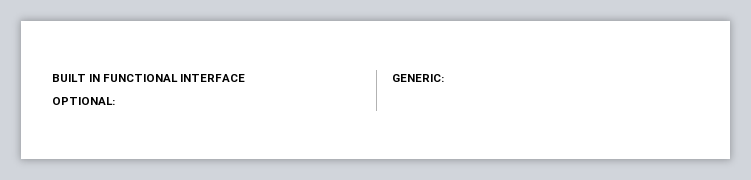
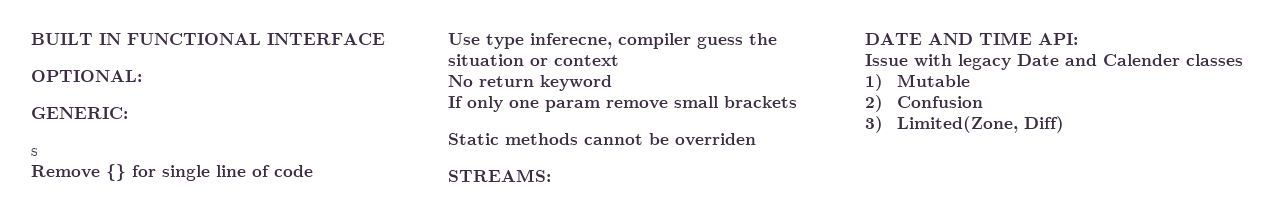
(444, 78) none -> [31,148,38,156] [31,164,313,181] [448,33,777,49] [448,54,619,66] [448,75,612,91] [448,96,797,112] [448,133,756,146] [448,169,551,182] [865,32,1078,45] [865,54,1243,70] [865,74,971,91] [865,95,984,112] [865,116,1065,133] // s // Remove {} for single line of code // Use type inferecne, compiler guess the situation or context // No return keyword // If only one param remove small brackets // Static methods cannot be overriden // STREAMS: // DATE AND TIME API: // Issue with legacy Date and Calender classes // 1) Mutable // 2) Confusion // 3) Limited(Zone, Diff)

